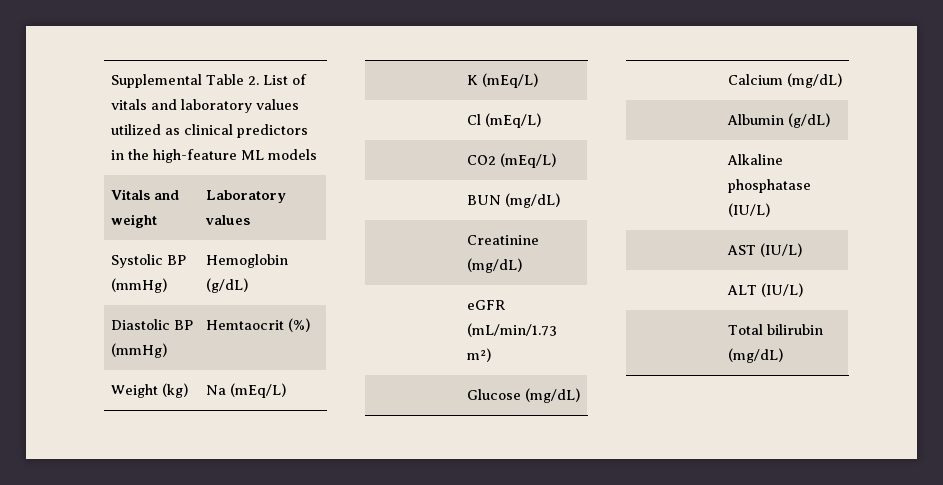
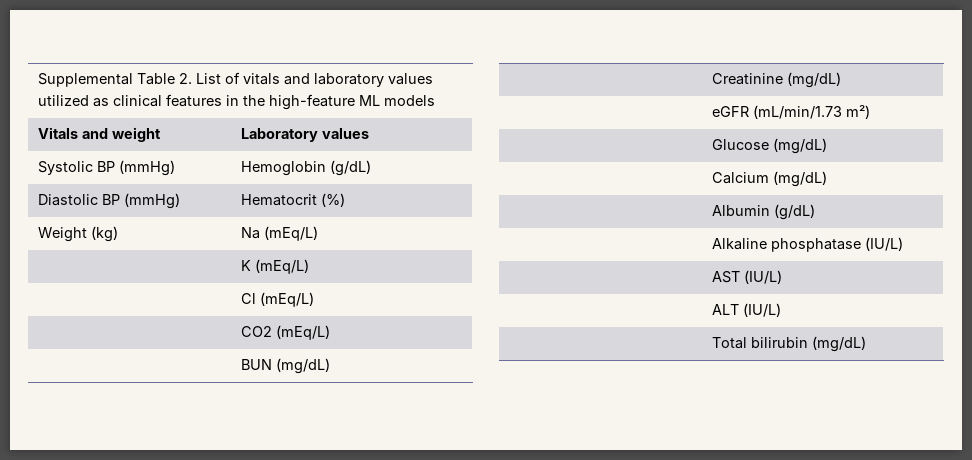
[236,124,308,138] predictors -> [166,94,223,107] features
[205,320,284,330] Hemtaocrit -> [241,194,318,206] Hematocrit

